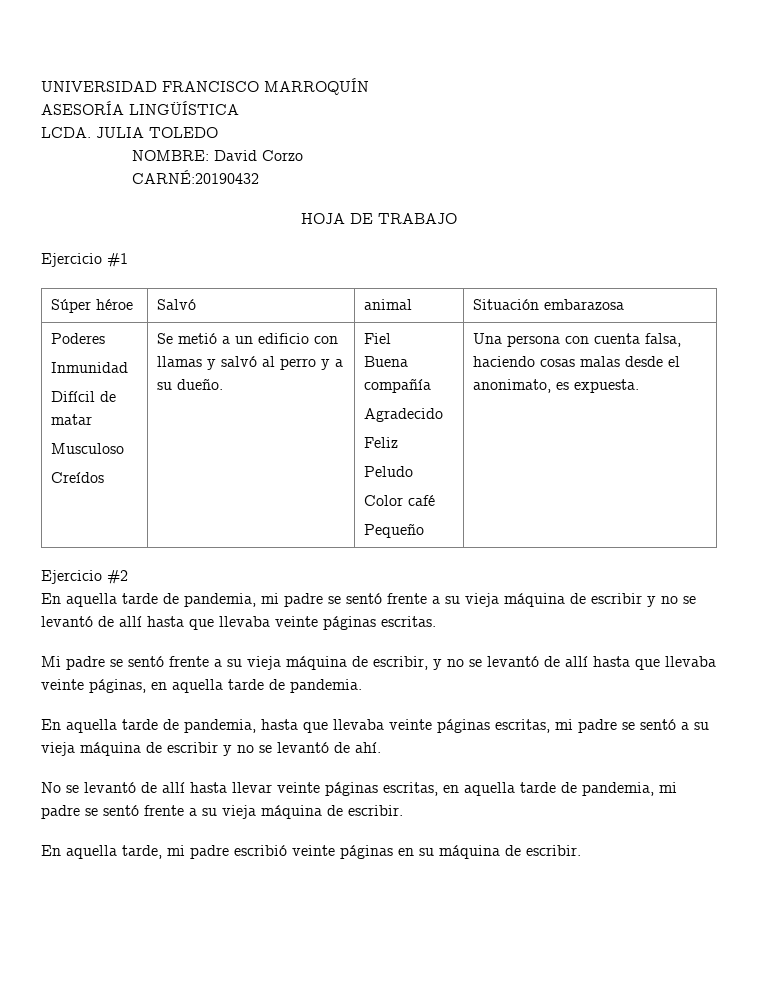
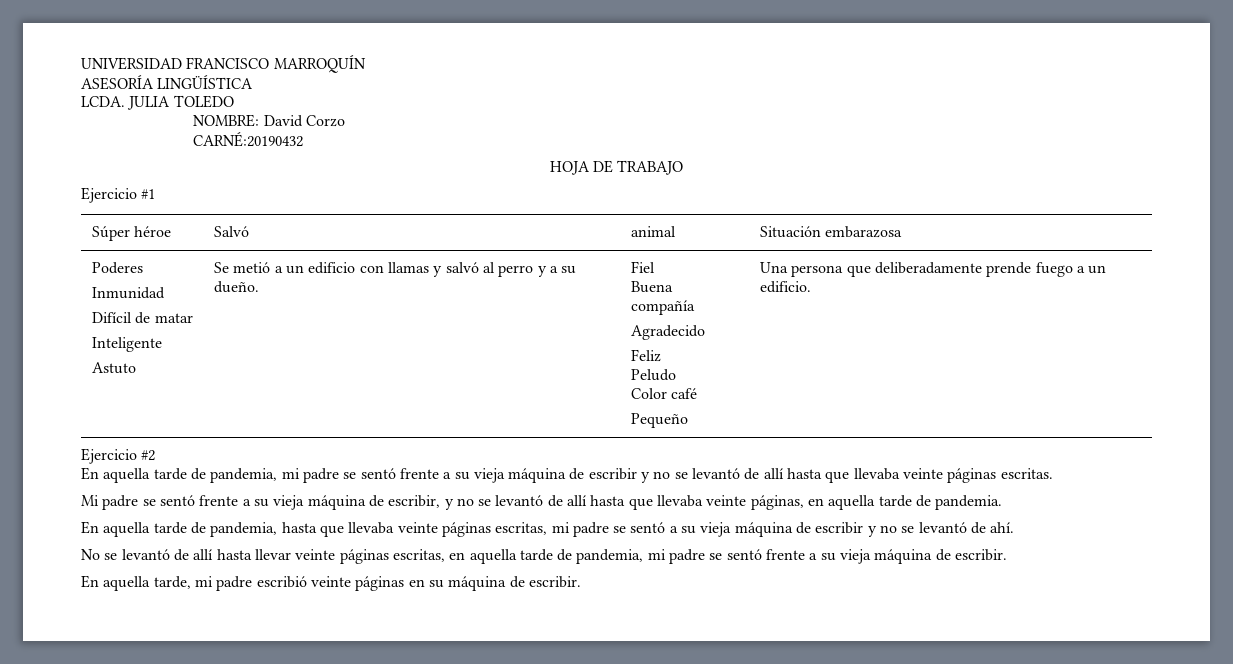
[51,443,125,454] [51,472,105,483] Musculoso // Creídos -> [92,337,163,352] [92,362,137,374] Inteligente // Astuto
[565,333,682,347] [473,356,681,367] [473,379,640,393] con cuenta falsa, haciendo cosas malas desde el anonimato, es expuesta. -> [846,262,1107,277] [760,281,812,293] que deliberadamente prende fuego a un edificio.

